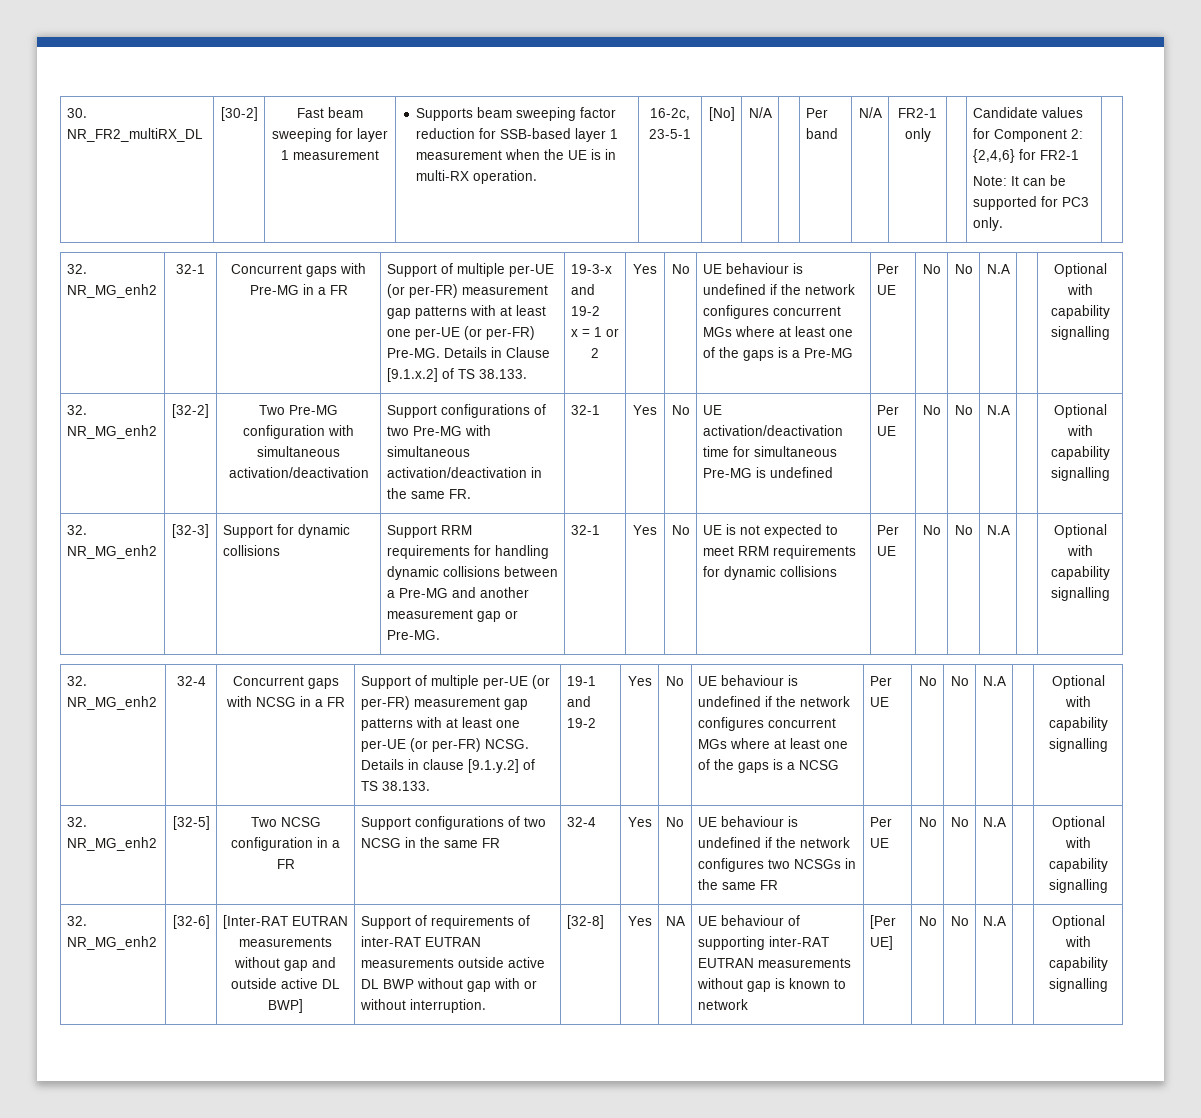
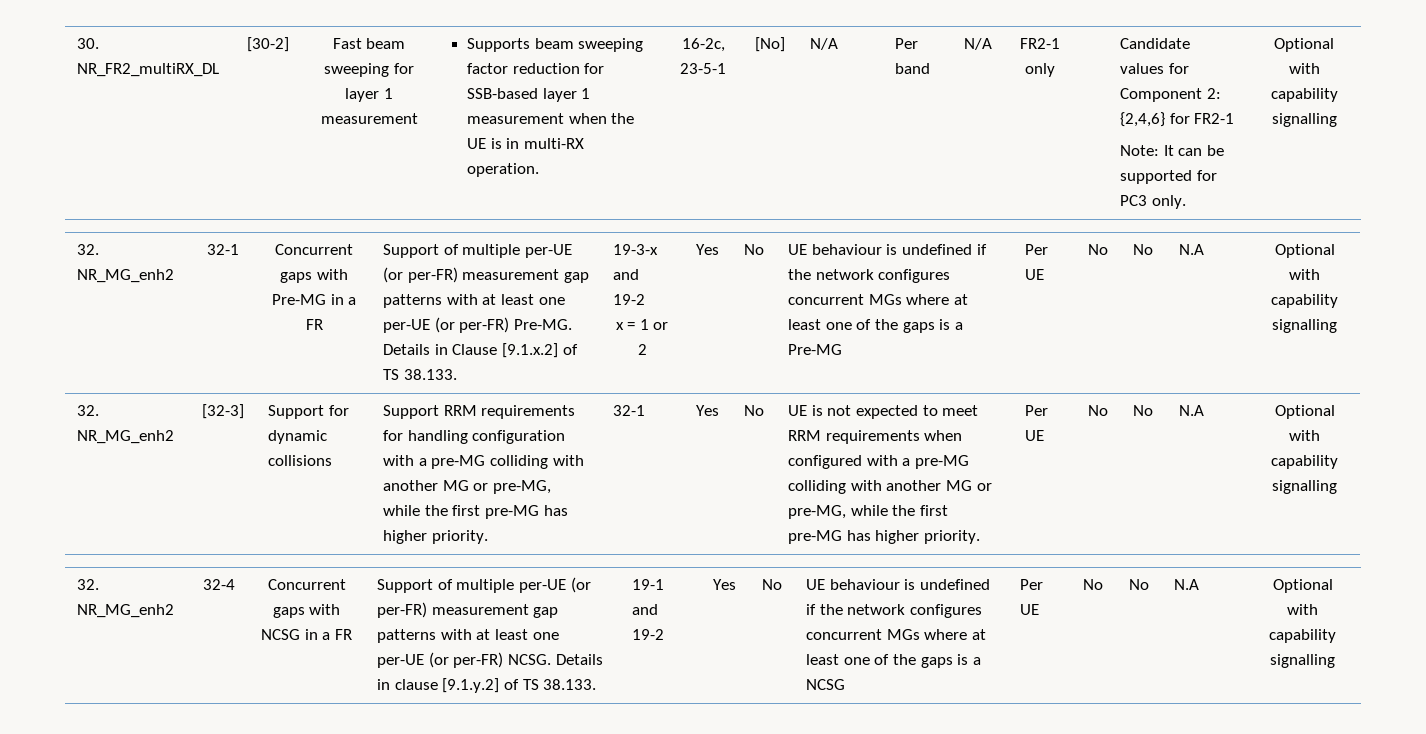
(1003, 224) none -> [1274,38,1334,52] [1288,63,1320,74] [1270,88,1338,102] [1271,113,1337,127] Optional with capability signalling
[66,405,87,415] [66,425,157,439] [172,404,209,418] [259,405,338,415] [243,425,354,439] [257,446,340,457] [228,467,369,478] [386,404,546,418] [386,425,491,436] [386,446,470,457] [386,467,542,478] [386,488,471,499] [570,405,600,415] [633,405,657,415] [671,405,690,415] [702,405,722,415] [702,425,843,436] [702,446,837,457] [702,467,833,478] [876,405,899,415] [876,426,896,436] [922,405,941,415] [954,405,973,415] [986,405,1010,415] [1053,404,1107,418] [1066,425,1093,436] [1050,446,1110,460] [1050,467,1110,481] // 32. NR_MG_enh2 | [32-2] | Two Pre-MG configuration with simultaneous activation/deactivation | Support configurations of two Pre-MG with simultaneous activation/deactivation in the same FR. | 32-1 | Yes | No | UE activation/deactivation time for simultaneous Pre-MG is undefined | Per UE | No | No | N.A | | Optional with capability signalling -> (1337, 326) none
[386,566,558,580] [386,587,529,598] [386,609,518,622] [386,630,440,640] dynamic collisions between a Pre-MG and another measurement gap or Pre-MG. -> [472,430,566,444] [383,455,584,469] [383,480,552,494] [383,505,568,519] [383,530,488,544] configuration with a pre-MG colliding with another MG or pre-MG, while the first pre-MG has higher priority.
[702,566,837,580] for dynamic collisions -> [924,430,963,441] [788,455,970,469] [788,480,992,494] [788,505,949,519] [788,530,981,544] when configured with a pre-MG colliding with another MG or pre-MG, while the first pre-MG has higher priority.
[66,817,87,827] [66,837,157,851] [172,816,210,830] [250,817,321,827] [231,837,340,851] [276,859,295,869] [360,816,546,830] [360,837,500,848] [566,817,596,827] [627,817,652,827] [666,817,684,827] [697,816,798,827] [697,837,850,848] [697,858,856,872] [697,879,778,890] [869,817,892,827] [869,838,889,848] [918,817,937,827] [950,817,969,827] [982,817,1006,827] [1051,816,1105,830] [1064,837,1091,848] [1048,858,1108,872] [1048,879,1108,893] [66,916,87,926] [66,936,157,950] [172,915,210,929] [223,915,348,929] [239,937,332,947] [234,957,336,971] [231,978,340,989] [268,999,303,1013] [360,915,530,929] [360,936,481,947] [360,957,545,968] [360,978,537,992] [359,999,486,1013] [566,915,604,929] [627,916,652,926] [665,916,685,926] [697,915,800,926] [697,936,829,950] [697,958,851,968] [696,978,846,992] [697,999,748,1010] [869,915,896,929] [869,936,893,950] [918,916,937,926] [950,916,969,926] [982,916,1006,926] [1051,915,1105,929] [1064,936,1091,947] [1048,957,1108,971] [1048,978,1108,992] // 32. NR_MG_enh2 | [32-5] | Two NCSG configuration in a FR | Support configurations of two NCSG in the same FR | 32-4 | Yes | No | UE behaviour is undefined if the network configures two NCSGs in the same FR | Per UE | No | No | N.A | | Optional with capability signalling // 32. NR_MG_enh2 | [32-6] | [Inter-RAT EUTRAN measurements without gap and outside active DL BWP] | Support of requirements of inter-RAT EUTRAN measurements outside active DL BWP without gap with or without interruption. | [32-8] | Yes | NA | UE behaviour of supporting inter-RAT EUTRAN measurements without gap is known to network | [Per UE] | No | No | N.A | | Optional with capability signalling -> (1335, 661) none

